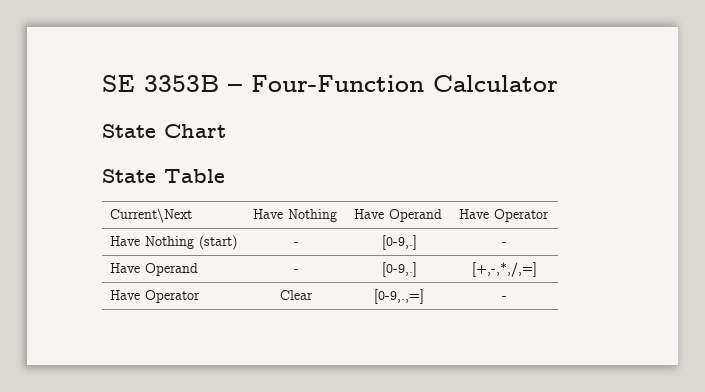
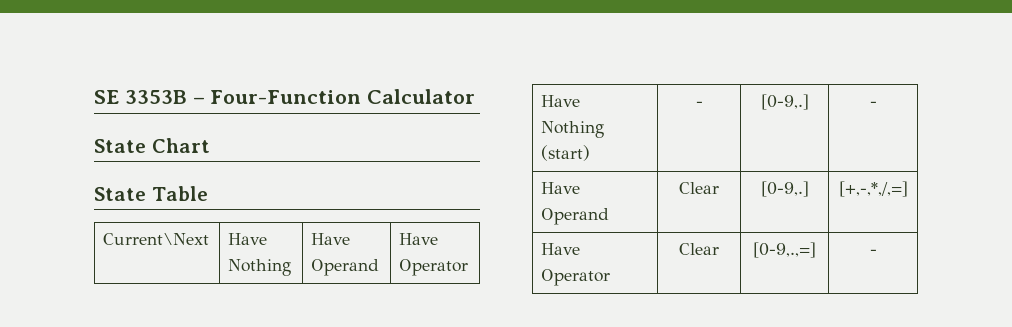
[293,269,299,273] - -> [679,182,719,194] Clear

